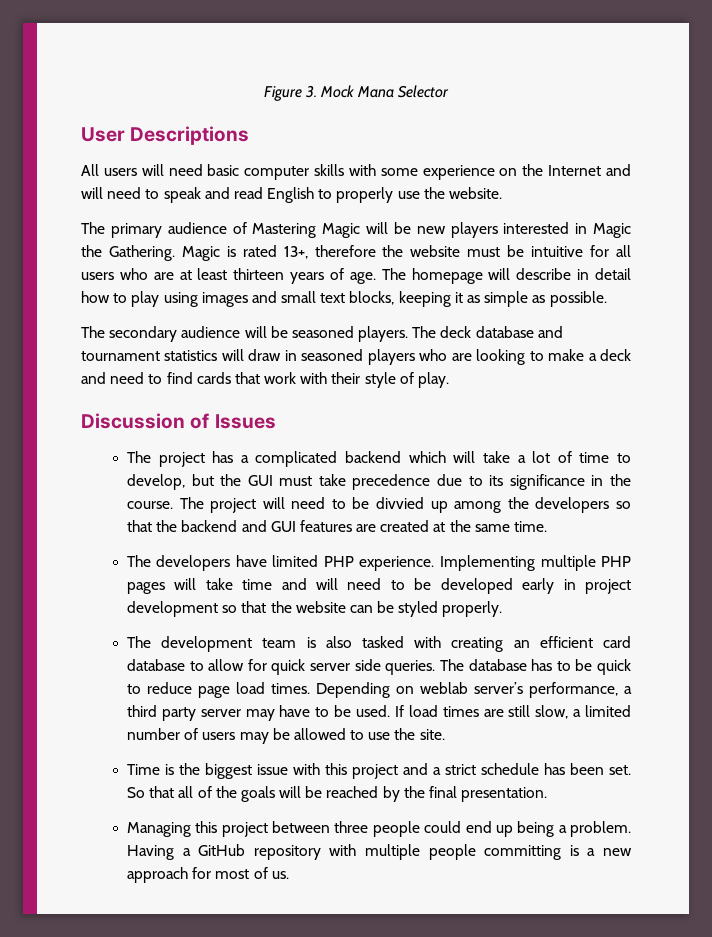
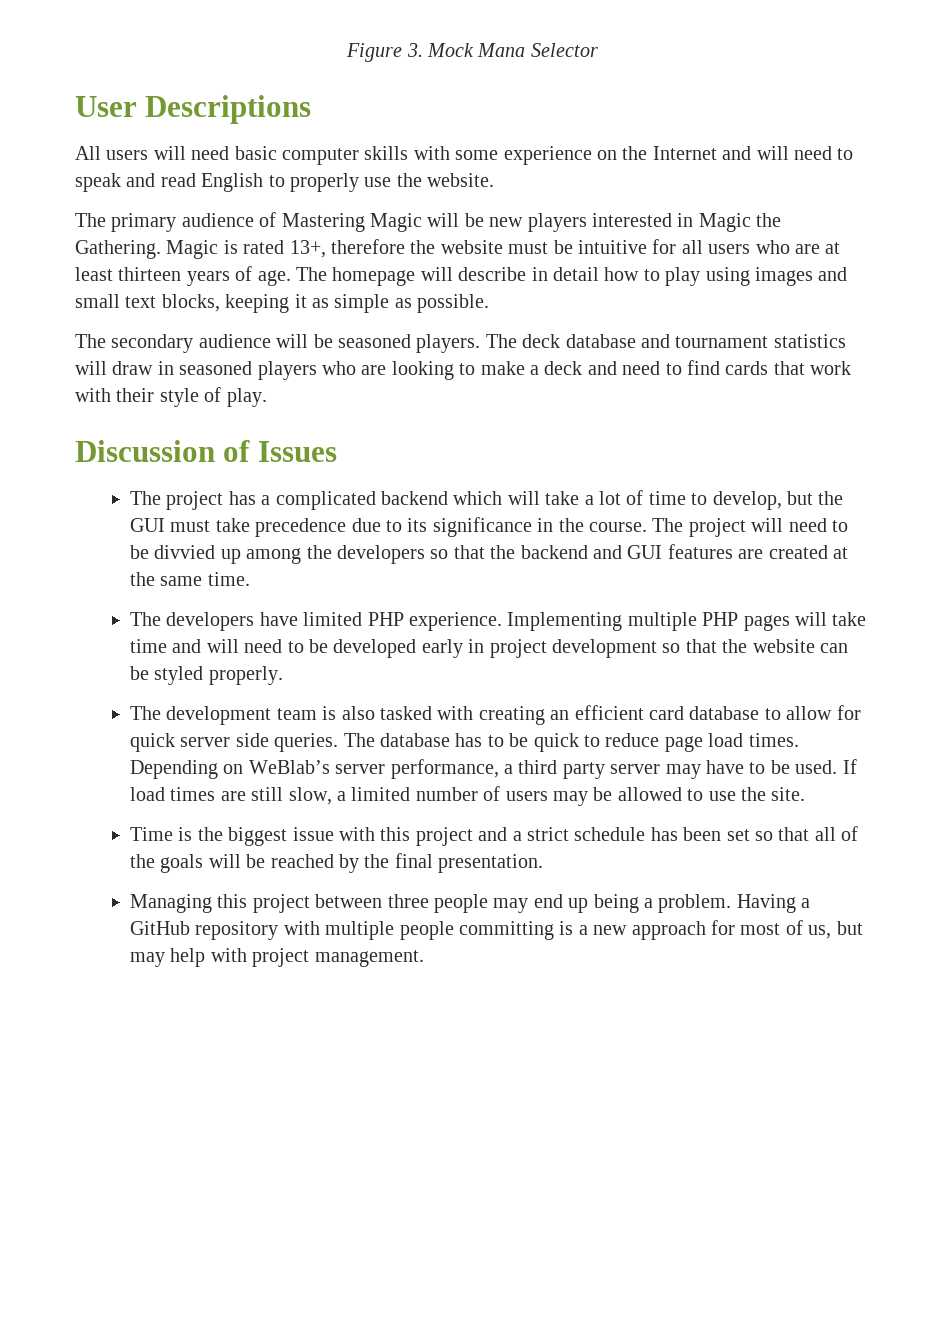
[419,682,524,694] weblab server’s -> [248,760,386,774] WeBlab’s server
[609,765,631,775] [126,787,145,798] set. So -> [726,829,773,841] set so
[424,821,462,833] could -> [493,898,529,913] may
[271,871,289,879] us. -> [808,921,863,939] [129,948,424,967] us, but may help with project management.

